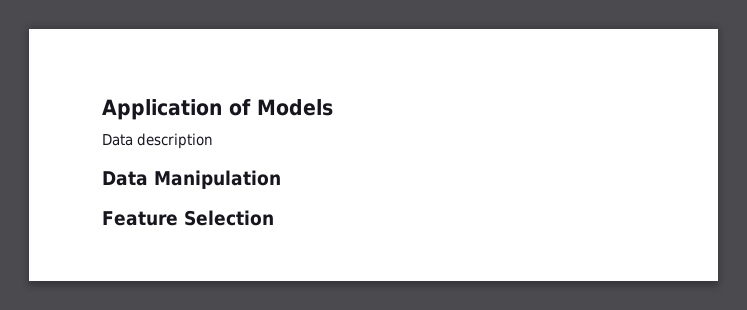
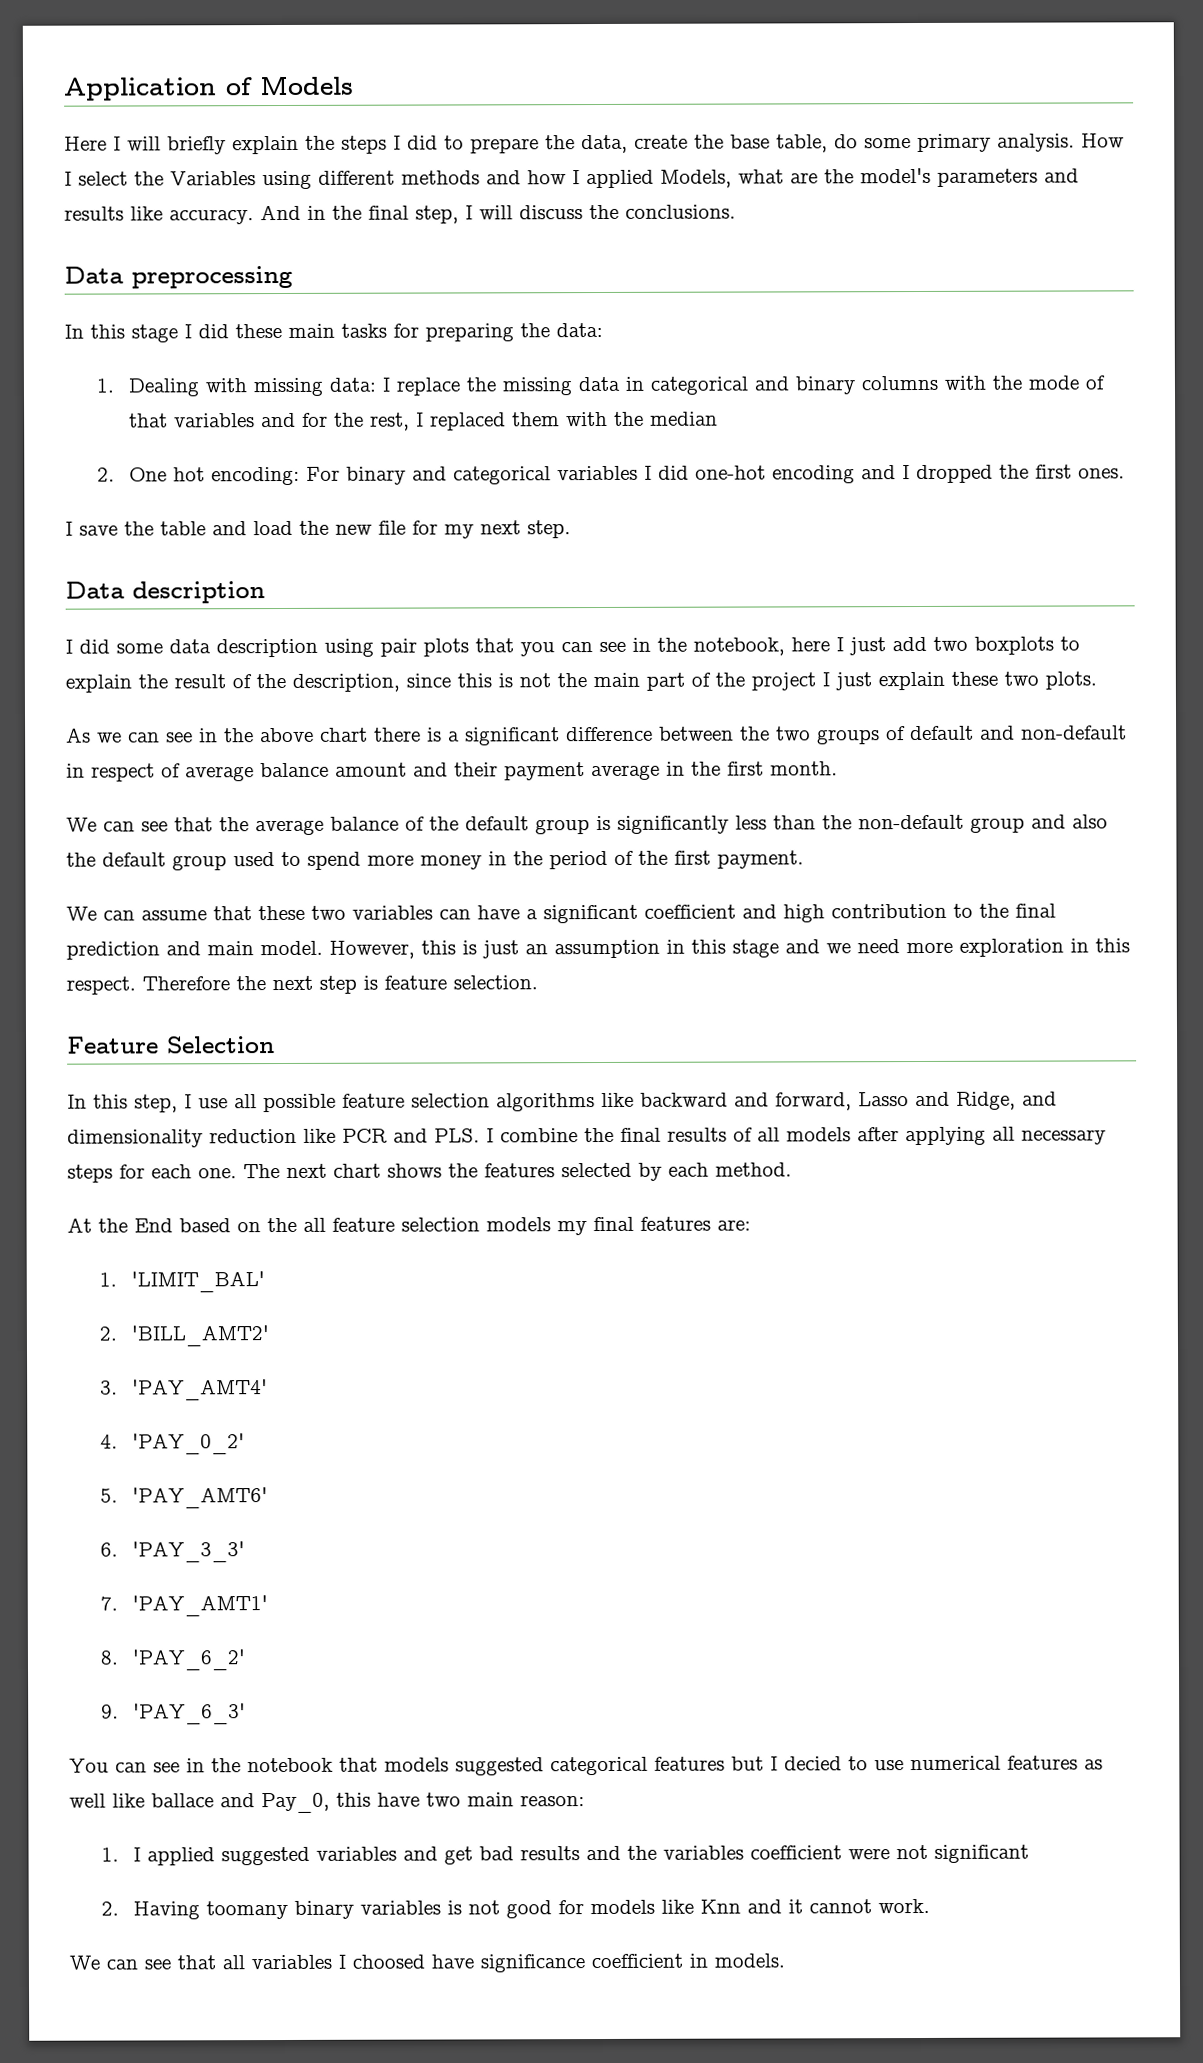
[102,133,214,149] [102,170,281,189] [102,210,274,226] Data description // Data Manipulation // Feature Selection -> [64,133,1124,155] [64,167,1079,190] [64,204,736,225] [64,265,293,289] [64,322,603,343] [95,375,1105,397] [128,411,718,431] [96,464,1125,486] [65,520,571,539] [65,581,265,604] [65,636,1080,658] [65,671,1097,693] [66,725,1127,746] [66,761,838,782] [66,814,1108,836] [66,850,804,871] [66,903,1056,924] [66,938,1130,960] [66,975,538,995] [67,1036,275,1054] [67,1091,1057,1113] [67,1126,1106,1148] [67,1162,792,1183] [67,1216,751,1236] [98,1271,265,1293] [98,1325,269,1347] [99,1379,268,1401] [99,1433,245,1455] [99,1487,268,1509] [99,1541,245,1563] [99,1595,268,1617] [99,1649,246,1671] [100,1703,246,1725] [69,1755,1103,1776] [69,1792,585,1814] [100,1844,1029,1866] [100,1898,930,1920] [69,1953,785,1973] Here I will briefly explain the steps I did to prepare the data, create the base table, do some primary analysis. How I select the Variables using different methods and how I applied Models, what are the model's parameters and results like accuracy. And in the final step, I will discuss the conclusions. // Data preprocessing // In this stage I did these main tasks for preparing the data: // 1. Dealing with missing data: I replace the missing data in categorical and binary columns with the mode of that variables and for the rest, I replaced them with the median // 2. One hot encoding: For binary and categorical variables I did one-hot encoding and I dropped the first ones. // I save the table and load the new file for my next step. // Data description // I did some data description using pair plots that you can see in the notebook, here I just add two boxplots to explain the result of the description, since this is not the main part of the project I just explain these two plots. // As we can see in the above chart there is a significant difference between the two groups of default and non-default in respect of average balance amount and their payment average in the first month. // We can see that the average balance of the default group is significantly less than the non-default group and also the default group used to spend more money in the period of the first payment. // We can assume that these two variables can have a significant coefficient and high contribution to the final prediction and main model. However, this is just an assumption in this stage and we need more exploration in this respect. Therefore the next step is feature selection. // Feature Selection // In this step, I use all possible feature selection algorithms like backward and forward, Lasso and Ridge, and dimensionality reduction like PCR and PLS. I combine the final results of all models after applying all necessary steps for each one. The next chart shows the features selected by each method. // At the End based on the all feature selection models my final features are: // 1. 'LIMIT_BAL' // 2. 'BILL_AMT2' // 3. 'PAY_AMT4' // 4. 'PAY_0_2' // 5. 'PAY_AMT6' // 6. 'PAY_3_3' // 7. 'PAY_AMT1' // 8. 'PAY_6_2' // 9. 'PAY_6_3' // You can see in the notebook that models suggested categorical features but I decied to use numerical features as well like ballace and Pay_0, this have two main reason: // 1. I applied suggested variables and get bad results and the variables coefficient were not significant // 2. Having toomany binary variables is not good for models like Knn and it cannot work. // We can see that all variables I choosed have significance coefficient in models.

